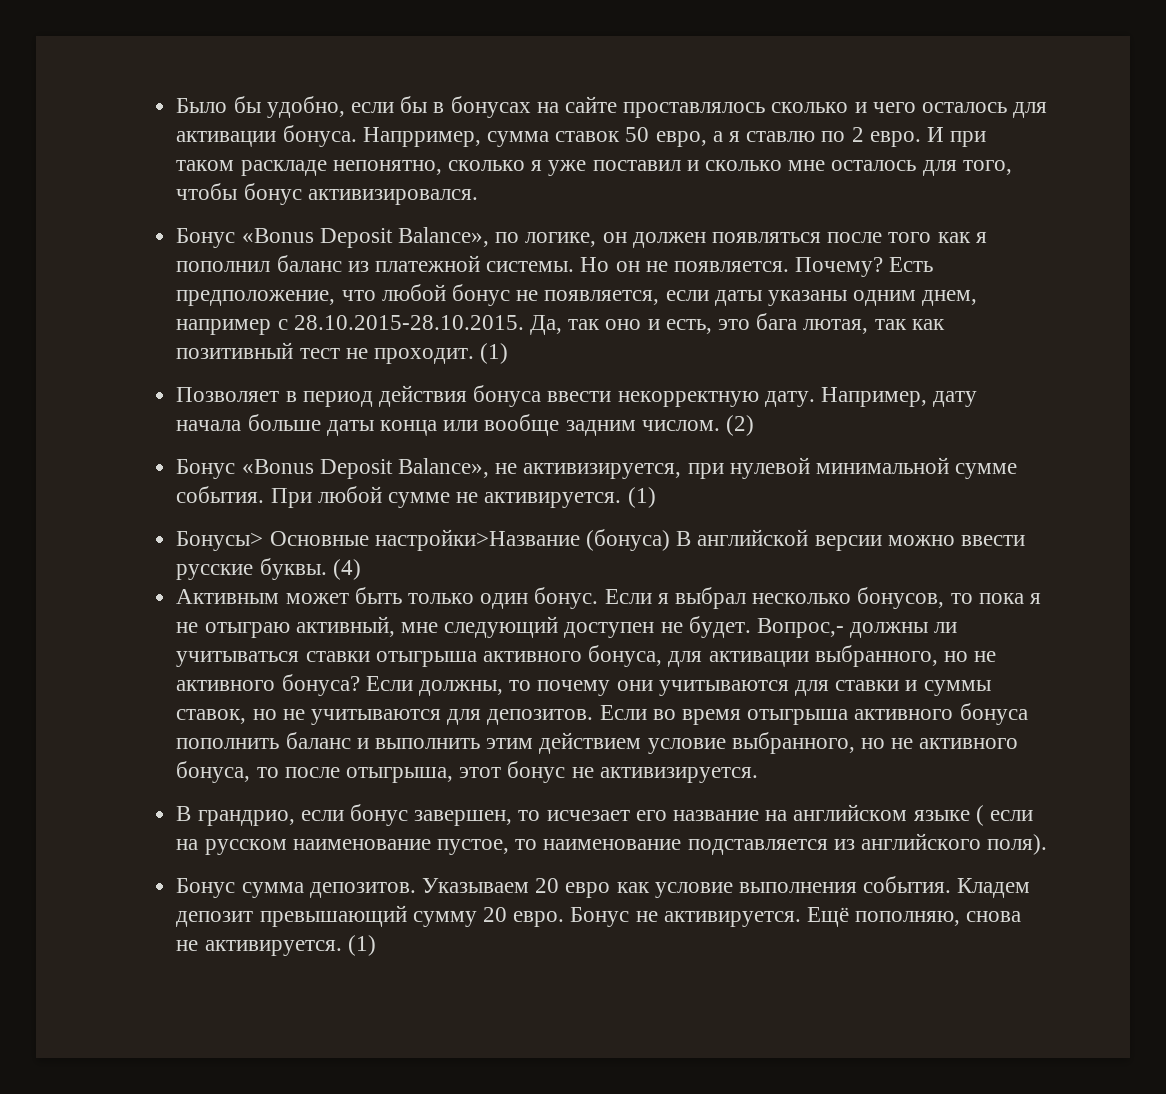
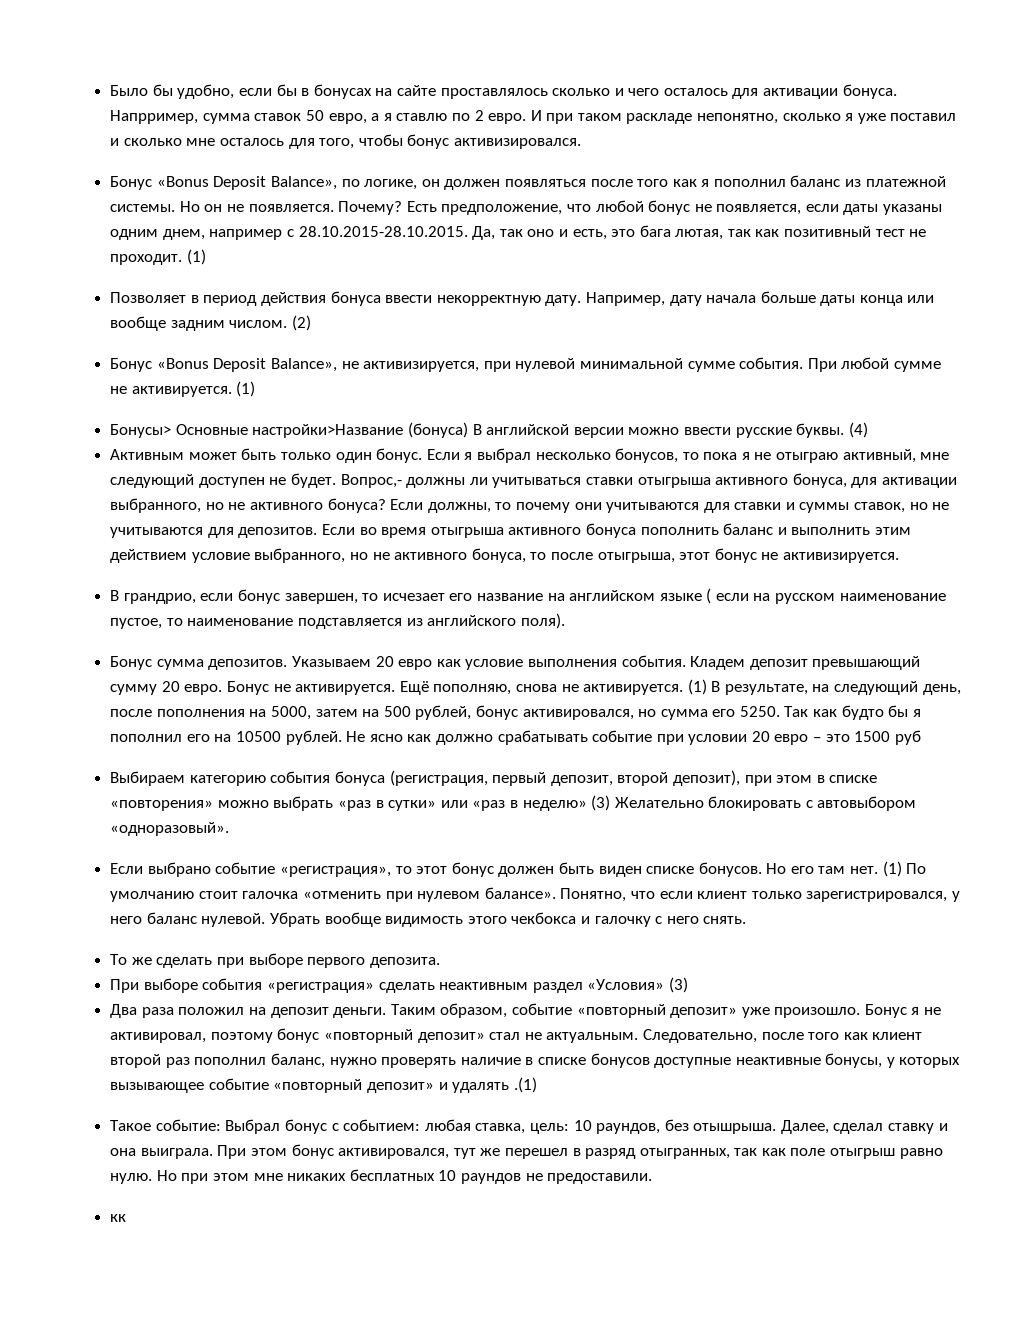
(376, 945) none -> [711,681,961,695] [110,705,921,720] [110,730,921,745] [110,770,878,786] [110,795,917,811] [110,822,230,836] [110,861,927,877] [110,887,960,902] [110,912,747,927] [110,953,440,968] [110,977,688,993] [110,1003,942,1018] [110,1028,923,1043] [110,1053,961,1068] [110,1077,537,1093] [110,1119,948,1134] [110,1144,943,1159] [110,1169,653,1184] [110,1214,127,1222] В результате, на следующий день, после пополнения на 5000, затем на 500 рублей, бонус активировался, но сумма его 5250. Так как будто бы я пополнил его на 10500 рублей. Не ясно как должно срабатывать событие при условии 20 евро – это 1500 руб // Выбираем категорию события бонуса (регистрация, первый депозит, второй депозит), при этом в списке «повторения» можно выбрать «раз в сутки» или «раз в неделю» (3) Желательно блокировать с автовыбором «одноразовый». // Если выбрано событие «регистрация», то этот бонус должен быть виден списке бонусов. Но его там нет. (1) По умолчанию стоит галочка «отменить при нулевом балансе». Понятно, что если клиент только зарегистрировался, у него баланс нулевой. Убрать вообще видимость этого чекбокса и галочку с него снять. // То же сделать при выборе первого депозита. // При выборе события «регистрация» сделать неактивным раздел «Условия» (3) // Два раза положил на депозит деньги. Таким образом, событие «повторный депозит» уже произошло. Бонус я не активировал, поэтому бонус «повторный депозит» стал не актуальным. Следовательно, после того как клиент второй раз пополнил баланс, нужно проверять наличие в списке бонусов доступные неактивные бонусы, у которых вызывающее событие «повторный депозит» и удалять .(1) // Такое событие: Выбрал бонус с событием: любая ставка, цель: 10 раундов, без отышрыша. Далее, сделал ставку и она выиграла. При этом бонус активировался, тут же перешел в разряд отыгранных, так как поле отыгрыш равно нулю. Но при этом мне никаких бесплатных 10 раундов не предоставили. // кк

